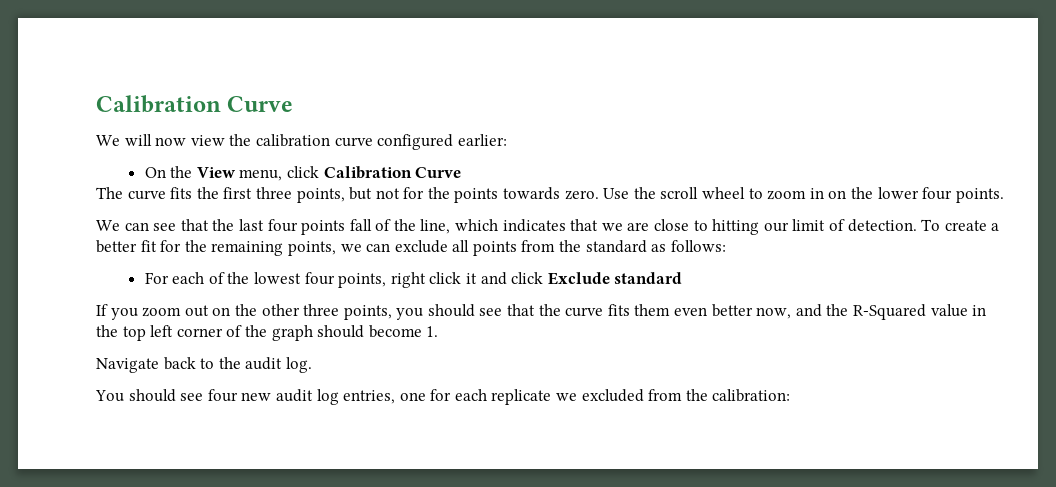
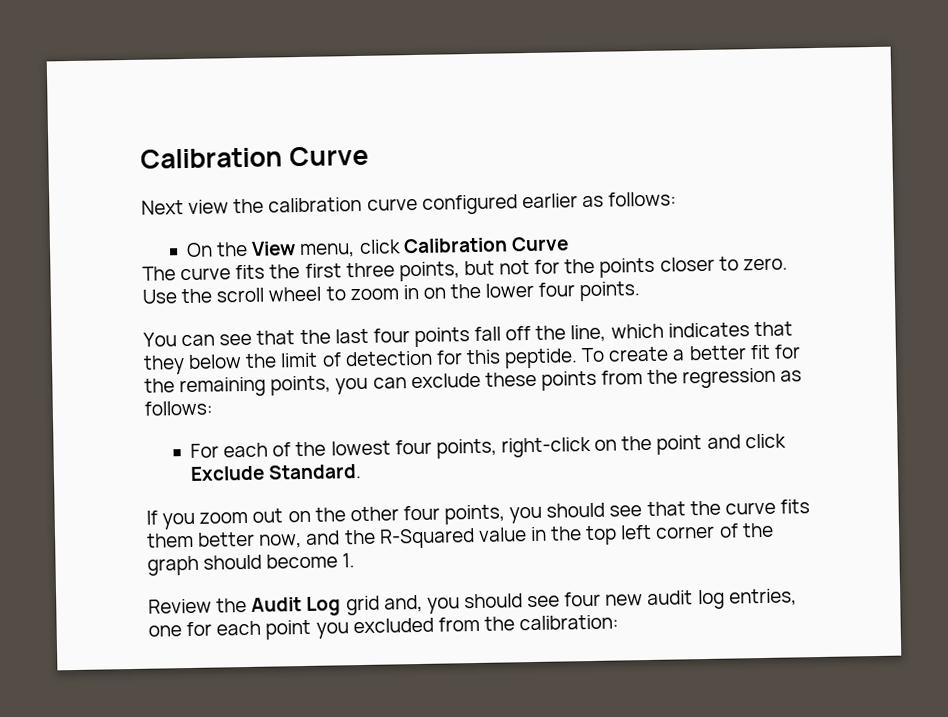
[96,95,294,113] [96,134,187,146] Calibration Curve // We will now -> [140,145,370,169] [141,200,184,215] Calibration Curve // Next
[457,134,507,146] earlier: -> [521,191,678,209] earlier as follows:
[503,187,561,200] towards -> [659,256,739,272] closer to
[96,220,120,231] We -> [143,332,177,347] You
[375,219,392,231] of -> [505,325,532,341] off
[601,219,917,235] we are close to hitting our limit of detection. -> [143,348,579,375] they below the limit of detection for this peptide.
[340,244,362,252] we -> [335,377,369,395] you
[452,240,470,252] all -> [484,371,537,387] these
[585,240,647,253] standard -> [682,367,777,389] regression
[390,272,477,288] right click it -> [500,435,703,458] right-click on the point
[614,272,683,284] standard -> [268,463,363,480] Standard.
[303,304,340,316] three -> [402,505,440,521] four
[674,307,708,316] even -> (194, 540) none
[96,357,312,373] [95,390,124,402] Navigate back to the audit log. // You -> [148,594,460,616] Review the Audit Log grid and, you
[491,389,578,405] replicate we -> [265,619,349,640] point you

